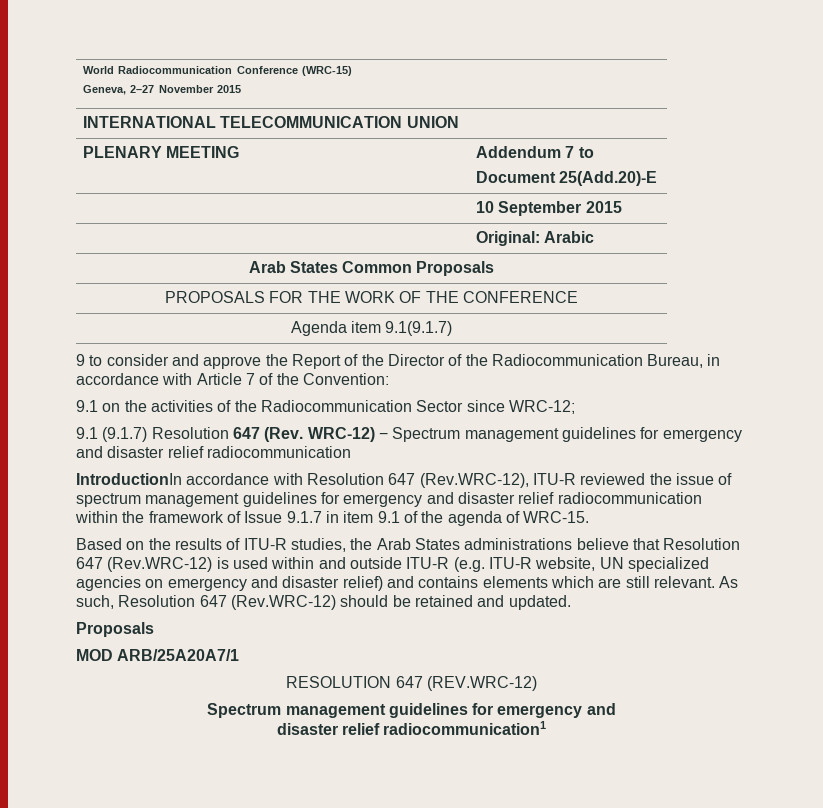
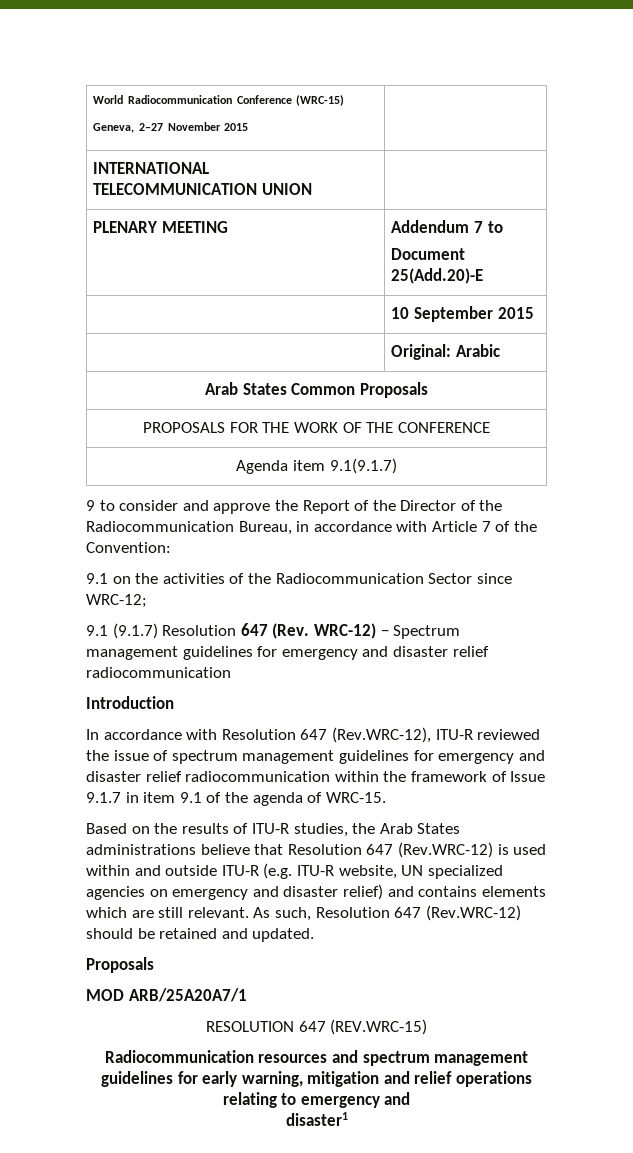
[76,473,182,485] IntroductionIn -> [86,696,174,709] [86,729,99,740] Introduction // In
[426,676,537,691] [207,703,494,718] (REV.WRC-12) // Spectrum management guidelines for -> [330,1019,428,1035] [104,1050,529,1066] [100,1071,533,1087] [222,1092,297,1108] (REV.WRC-15) // Radiocommunication resources and spectrum management guidelines for early warning, mitigation and relief operations relating to
[276,721,547,735] disaster relief radiocommunication1 -> [285,1112,348,1126] disaster1

